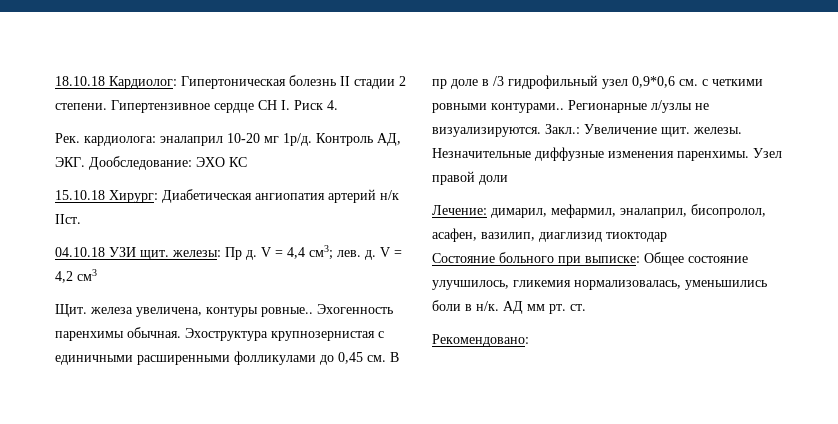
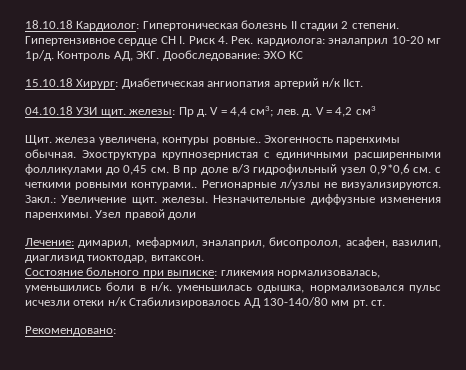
(338, 105) // -> (229, 40) none
[482,76,504,86] в /3 -> [231,164,250,173] в/3
[606,232,667,242] тиоктодар -> [87,255,204,263] тиоктодар, витаксон.
[644,252,748,266] [432,280,509,290] Общее состояние улучшилось, -> (218, 273) none
[503,301,523,314] АД -> [177,285,441,293] [25,297,328,308] уменьшилась одышка, нормализовался пульс исчезли отеки н/к Стабилизировалось АД 130-140/80

